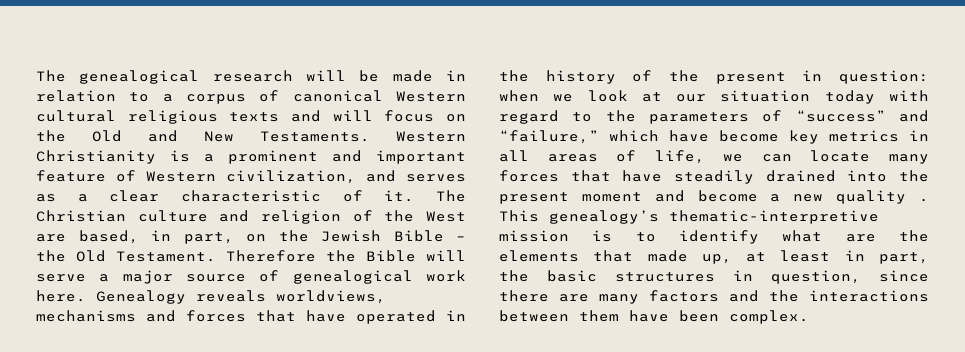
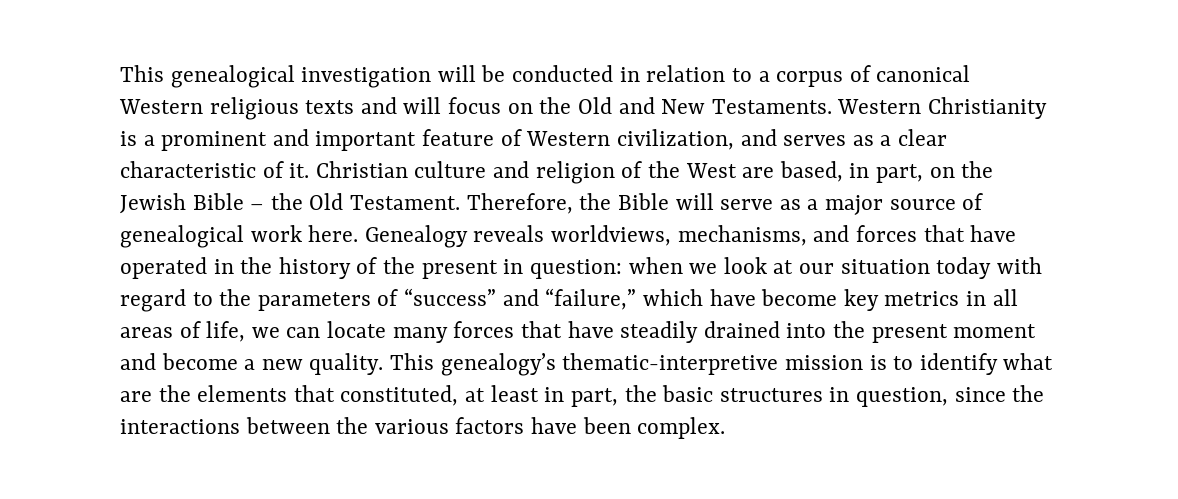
[36,70,293,84] The genealogical research -> [120,65,432,88] This genealogical investigation
[392,70,433,82] made -> [512,65,614,82] conducted
[36,110,116,122] cultural -> (203, 106) none
[436,190,467,202] The -> (310, 170) none
[226,250,316,262] Therefore -> [466,193,573,214] Therefore,
(86, 278) none -> [779,199,801,210] as
[36,310,136,322] mechanisms -> [677,225,807,246] mechanisms,
[836,190,929,204] quality . -> [309,353,384,375] quality.
[647,250,732,264] made up, -> [340,385,459,406] constituted,
[499,290,929,304] [499,310,619,322] there are many factors and the interactions between them -> [1012,385,1045,402] [120,417,525,434] the interactions between the various factors

